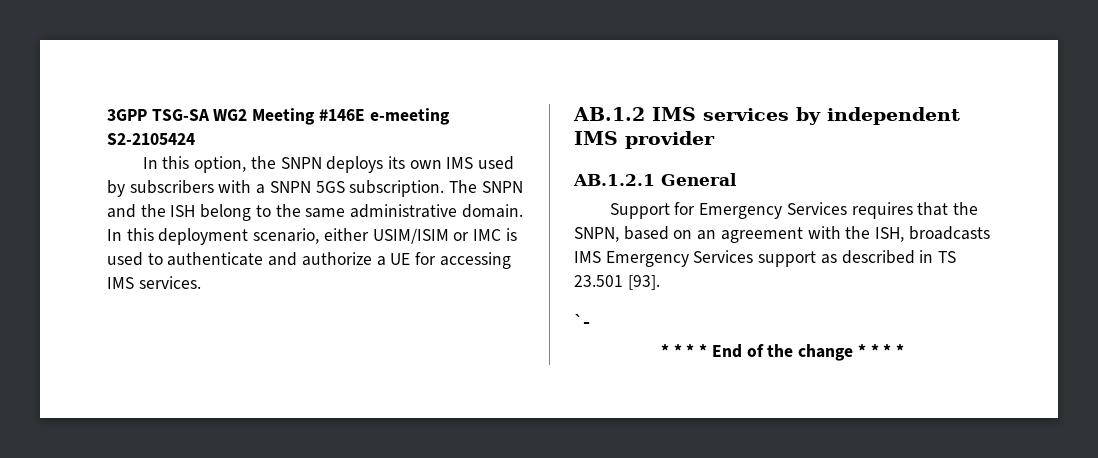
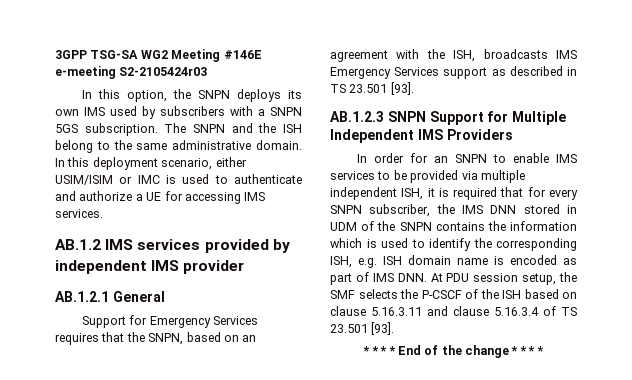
[107,133,195,145] S2-2105424 -> [119,67,208,76] S2-2105424r03
(789, 114) none -> [204,239,269,253] provided
[574,314,590,328] `- -> [330,111,567,125] [330,129,513,143] [356,153,577,163] [330,170,525,183] [330,187,578,200] [330,204,577,217] [330,221,577,231] [330,238,577,251] [330,255,577,268] [330,272,577,285] [330,289,577,299] [330,306,577,316] [330,322,395,335] AB.1.2.3 SNPN Support for Multiple Independent IMS Providers // In order for an SNPN to enable IMS services to be provided via multiple independent ISH, it is required that for every SNPN subscriber, the IMS DNN stored in UDM of the SNPN contains the information which is used to identify the corresponding ISH, e.g. ISH domain name is encoded as part of IMS DNN. At PDU session setup, the SMF selects the P-CSCF of the ISH based on clause 5.16.3.11 and clause 5.16.3.4 of TS 23.501 [93].

